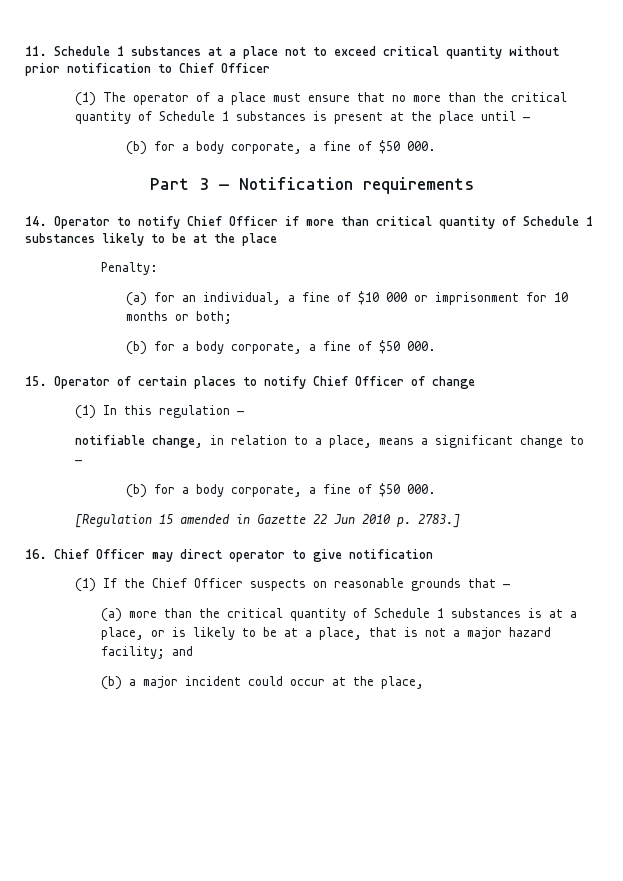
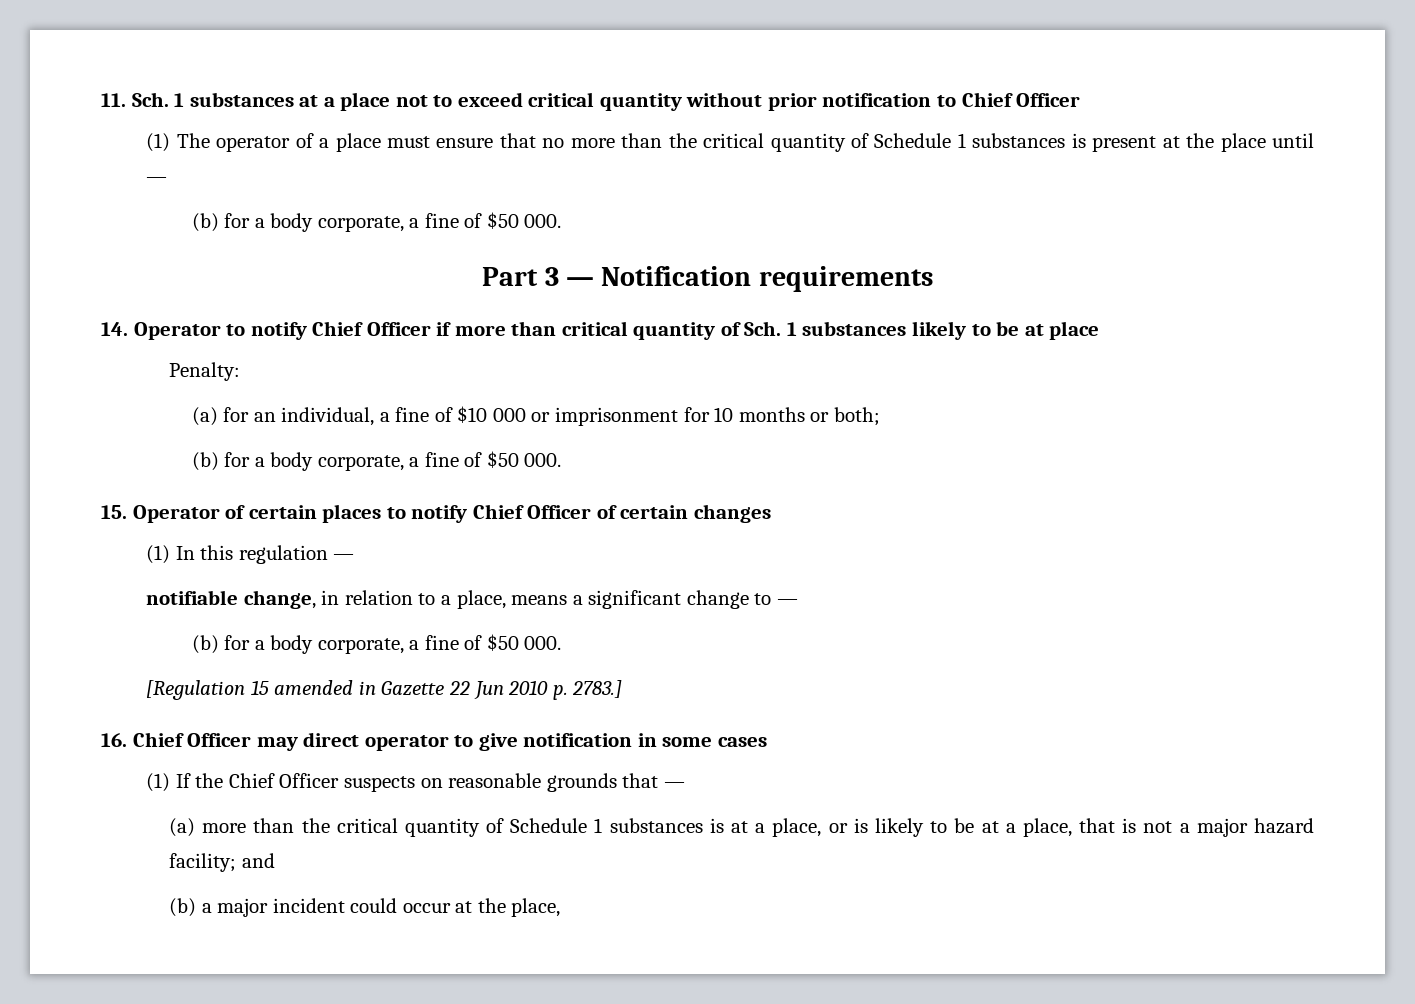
[54,46,110,56] Schedule -> [131,92,169,107] Sch.
[523,216,579,226] Schedule -> [744,321,782,336] Sch.
[214,233,235,243] the -> (1044, 330) none
[432,376,475,389] change -> [620,504,771,523] certain changes
(433, 554) none -> [637,733,767,747] in some cases

